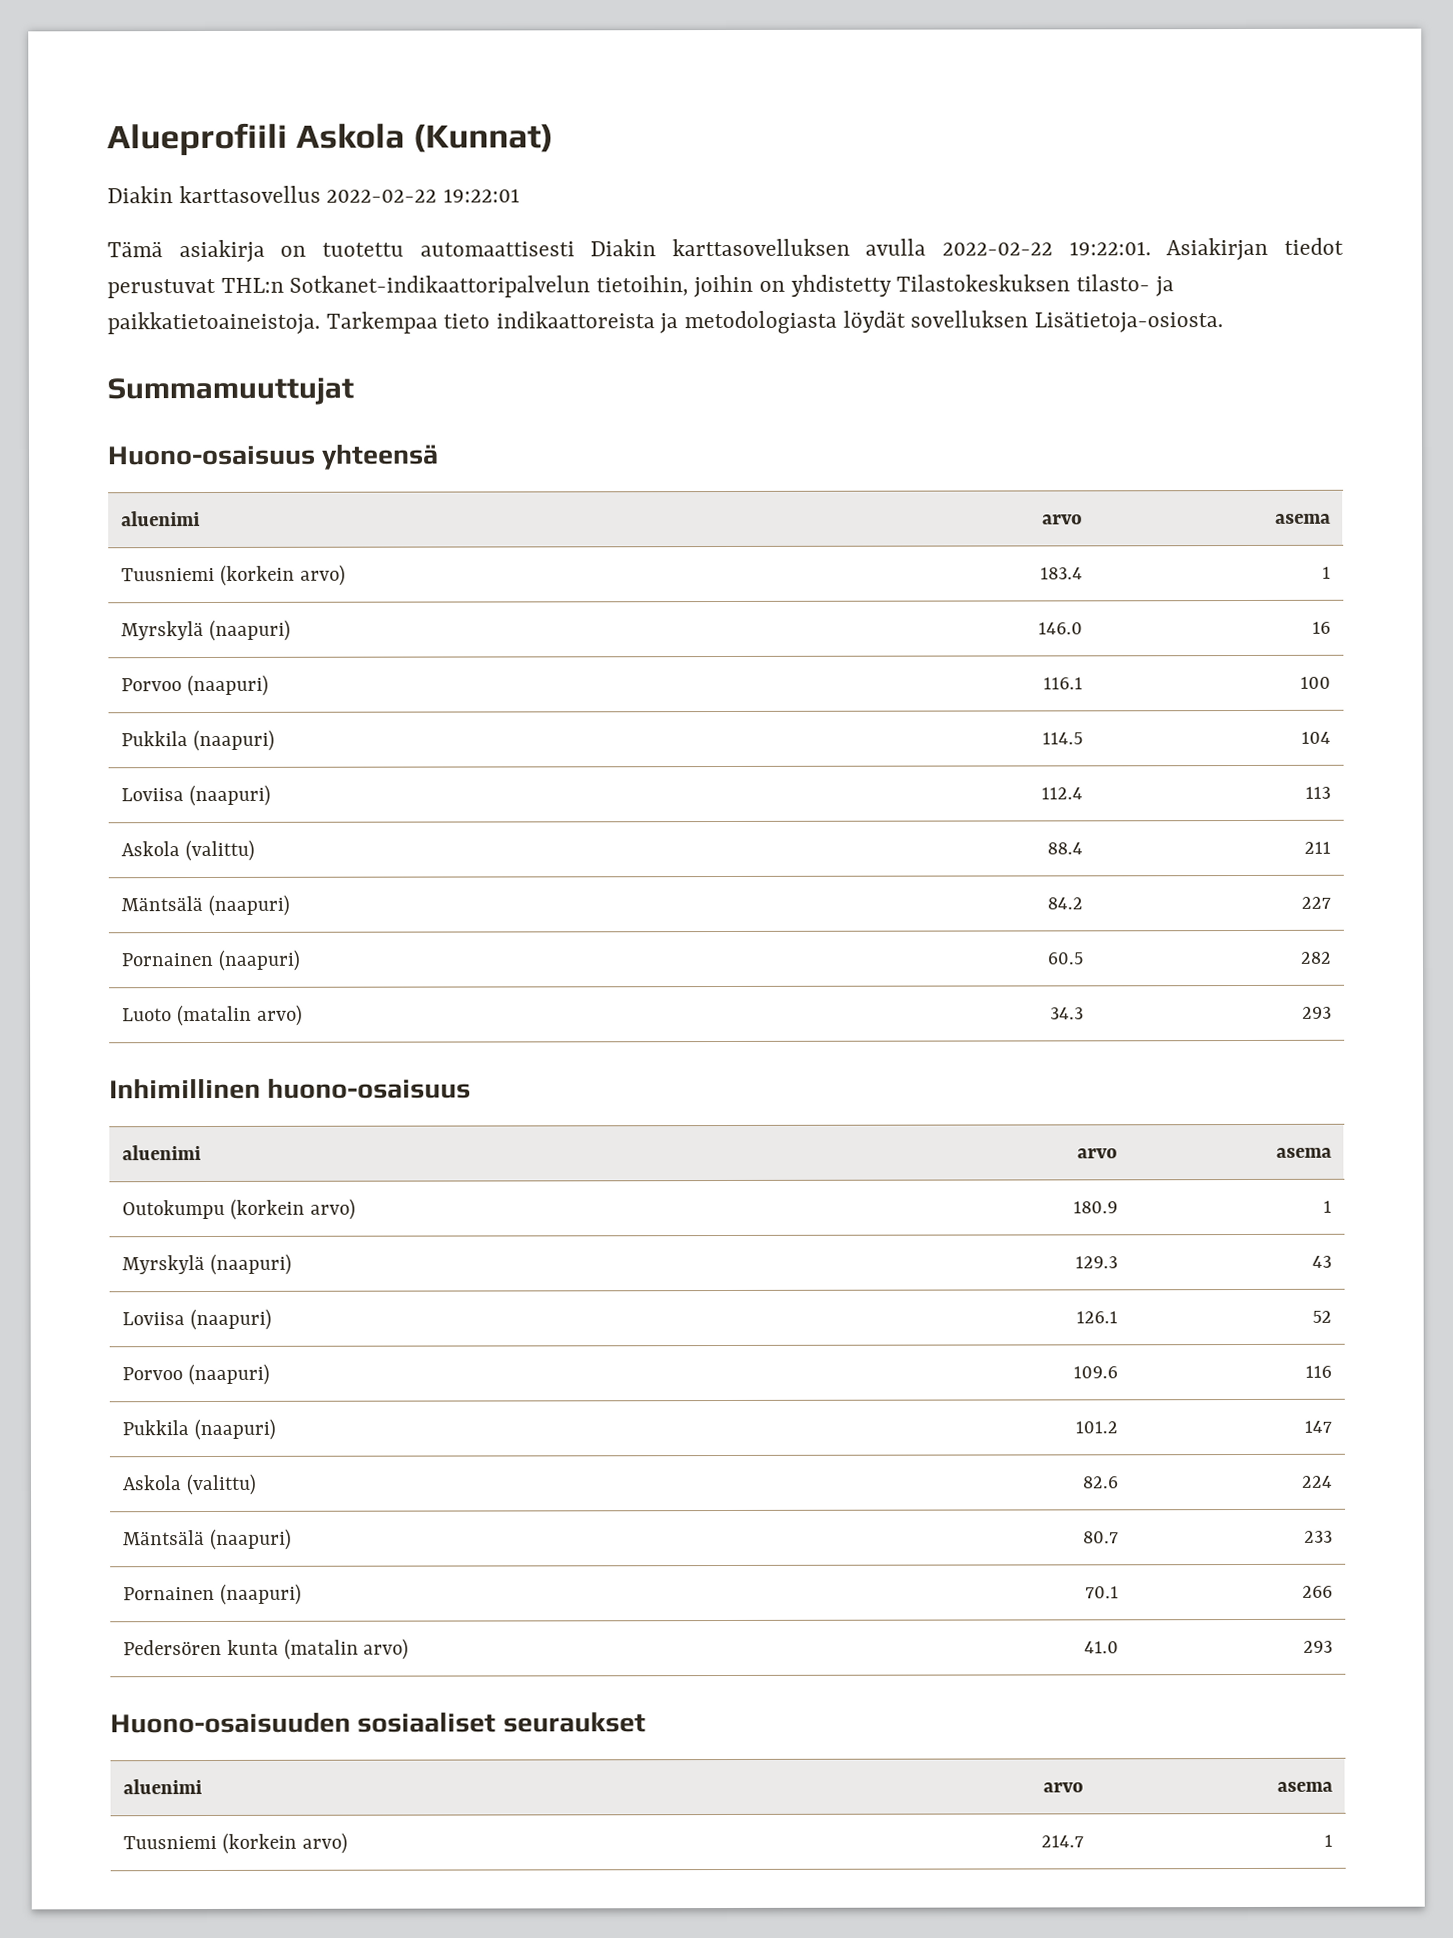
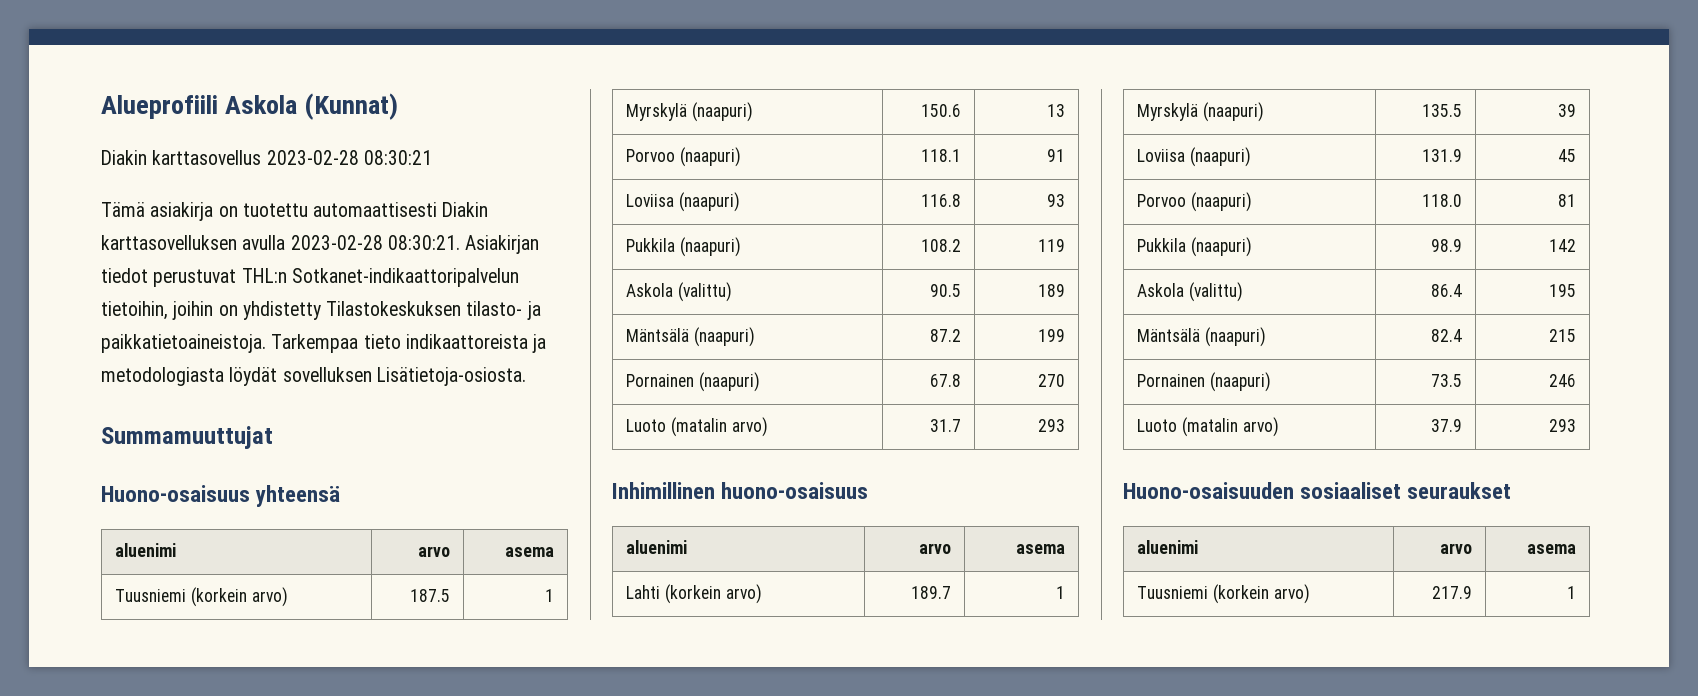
[326,188,520,203] 2022-02-22 19:22:01 -> [266,150,432,165] 2023-02-28 08:30:21
[942,241,1151,256] 2022-02-22 19:22:01. -> [290,235,460,250] 2023-02-28 08:30:21.
[1040,567,1084,580] [1322,566,1332,579] [120,619,291,641] [1038,622,1084,635] [1312,621,1332,634] [120,674,269,697] [1043,677,1084,690] [1300,676,1332,689] [120,729,275,752] [1042,732,1084,745] [1301,731,1332,744] [120,784,271,807] [1041,787,1084,800] [1305,786,1332,799] [120,839,255,862] [1047,842,1084,855] [1304,841,1332,854] [120,894,290,916] [1047,897,1084,910] [1301,896,1332,909] [120,949,301,971] [1047,952,1084,965] [1300,951,1332,964] [121,1004,303,1027] [1050,1007,1085,1020] 183.4 | 1 // Myrskylä (naapuri) | 146.0 | 16 // Porvoo (naapuri) | 116.1 | 100 // Pukkila (naapuri) | 114.5 | 104 // Loviisa (naapuri) | 112.4 | 113 // Askola (valittu) | 88.4 | 211 // Mäntsälä (naapuri) | 84.2 | 227 // Pornainen (naapuri) | 60.5 | 282 // Luoto (matalin arvo) | 34.3 -> [409,589,450,602] [544,589,554,602] [626,102,753,122] [920,104,961,117] [1046,104,1065,117] [626,147,741,167] [920,149,961,162] [1046,149,1065,162] [626,192,740,212] [920,194,961,207] [1046,194,1065,207] [626,237,741,257] [920,239,961,252] [1037,239,1065,252] [626,282,732,302] [929,284,961,297] [1037,284,1065,297] [626,327,755,347] [929,329,961,342] [1037,329,1065,342] [626,372,760,392] [929,374,961,387] [1037,374,1065,387] [626,417,768,437] [929,419,961,432] 187.5 | 1 // Myrskylä (naapuri) | 150.6 | 13 // Porvoo (naapuri) | 118.1 | 91 // Loviisa (naapuri) | 116.8 | 93 // Pukkila (naapuri) | 108.2 | 119 // Askola (valittu) | 90.5 | 189 // Mäntsälä (naapuri) | 87.2 | 199 // Pornainen (naapuri) | 67.8 | 270 // Luoto (matalin arvo) | 31.7
[121,1198,356,1220] [1073,1201,1119,1214] [1323,1200,1333,1213] [121,1253,292,1275] [1075,1256,1119,1269] [1312,1255,1333,1268] [121,1308,272,1331] [1076,1311,1119,1324] [1312,1310,1333,1323] [121,1363,270,1386] [1073,1366,1119,1379] [1305,1365,1333,1378] [121,1418,276,1441] [1075,1421,1119,1434] [1304,1420,1333,1433] [121,1473,257,1496] [1082,1476,1119,1489] [1301,1475,1333,1488] [122,1528,292,1550] [1083,1531,1120,1544] [1304,1530,1334,1543] [122,1583,302,1605] [1085,1586,1120,1599] [1302,1585,1334,1598] [122,1638,410,1660] [1084,1641,1120,1654] Outokumpu (korkein arvo) | 180.9 | 1 // Myrskylä (naapuri) | 129.3 | 43 // Loviisa (naapuri) | 126.1 | 52 // Porvoo (naapuri) | 109.6 | 116 // Pukkila (naapuri) | 101.2 | 147 // Askola (valittu) | 82.6 | 224 // Mäntsälä (naapuri) | 80.7 | 233 // Pornainen (naapuri) | 70.1 | 266 // Pedersören kunta (matalin arvo) | 41.0 -> [626,584,762,604] [910,586,951,599] [1055,586,1065,599] [1137,102,1264,122] [1421,104,1462,117] [1557,104,1576,117] [1137,147,1251,167] [1421,149,1462,162] [1557,149,1576,162] [1137,192,1252,212] [1421,194,1462,207] [1557,194,1576,207] [1137,237,1252,257] [1430,239,1462,252] [1548,239,1576,252] [1137,282,1243,302] [1430,284,1462,297] [1548,284,1576,297] [1137,327,1266,347] [1430,329,1462,342] [1548,329,1576,342] [1137,372,1271,392] [1430,374,1462,387] [1548,374,1576,387] [1137,417,1279,437] [1430,419,1462,432] Lahti (korkein arvo) | 189.7 | 1 // Myrskylä (naapuri) | 135.5 | 39 // Loviisa (naapuri) | 131.9 | 45 // Porvoo (naapuri) | 118.0 | 81 // Pukkila (naapuri) | 98.9 | 142 // Askola (valittu) | 86.4 | 195 // Mäntsälä (naapuri) | 82.4 | 215 // Pornainen (naapuri) | 73.5 | 246 // Luoto (matalin arvo) | 37.9
[1041,1835,1085,1848] 214.7 -> [1431,586,1472,599] 217.9

